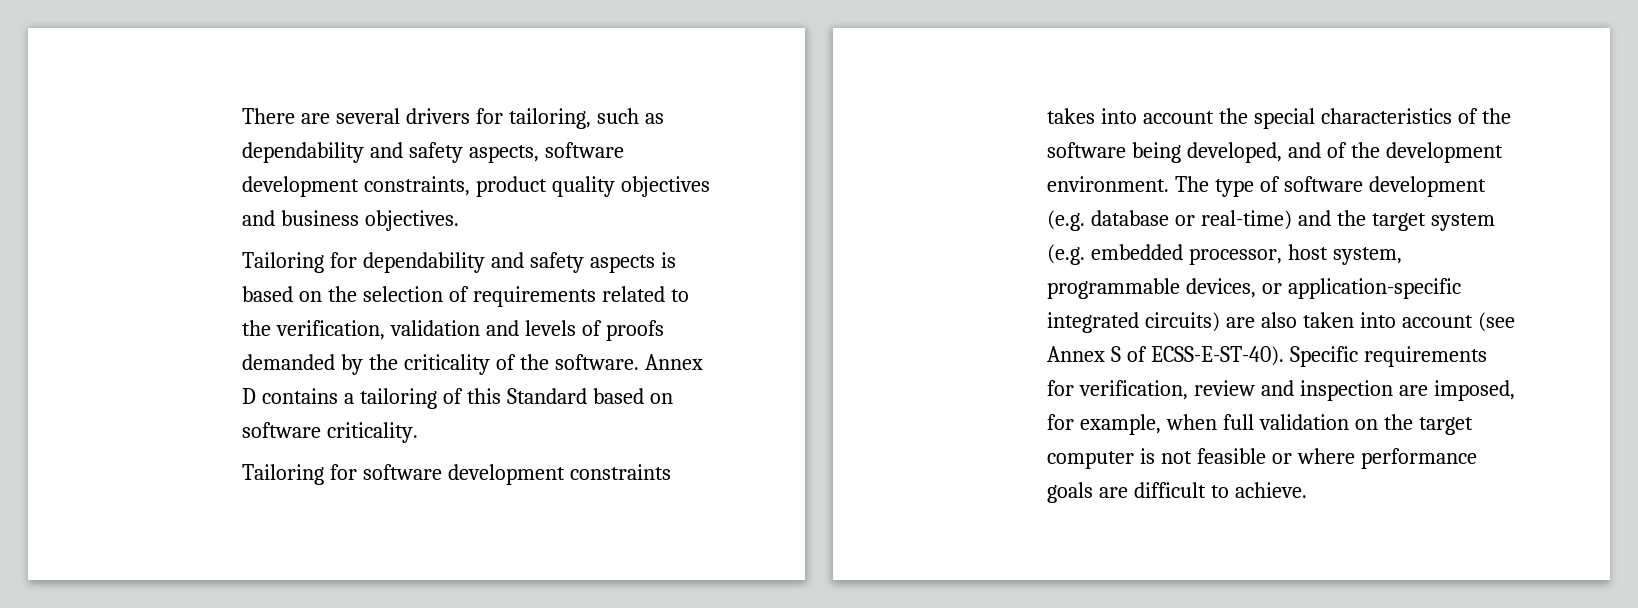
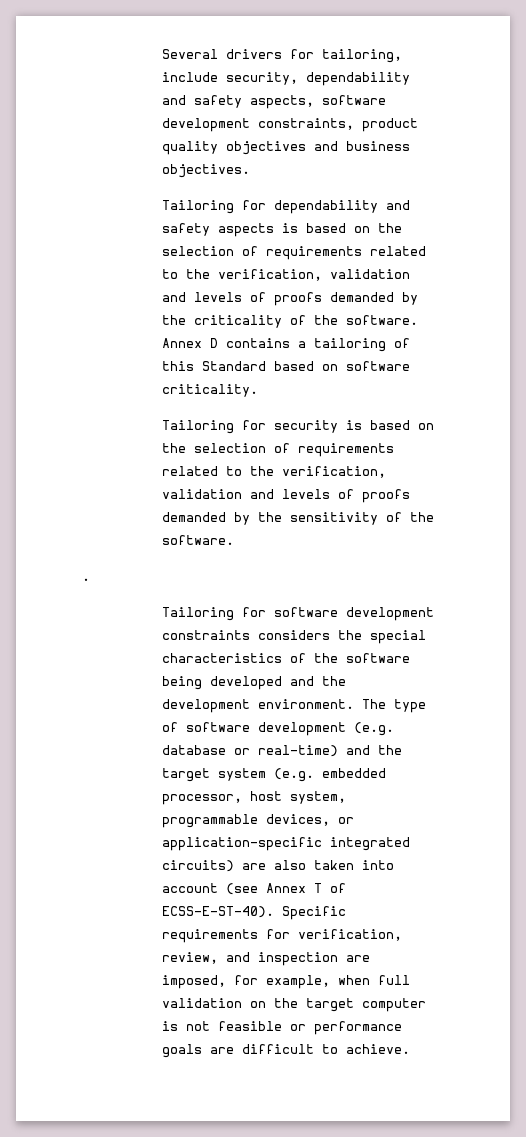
[242,108,401,124] There are several -> [162,49,219,59] Several
[596,108,664,124] such as -> [162,72,299,85] include security,
(419, 432) none -> [162,420,435,434] [162,443,395,457] [162,466,387,478] [162,489,411,503] [162,512,435,525] [162,535,235,545] [82,578,90,581] // Tailoring for security is based on the selection of requirements related to the verification, validation and levels of proofs demanded by the sensitivity of the software. // .
[1047,108,1215,124] takes into account -> [258,630,331,640] considers
[1187,142,1347,163] developed, and of -> [210,676,315,690] developed and
[1111,346,1122,362] S -> [314,883,323,893] T
[1194,380,1256,396] review -> [162,952,219,964] review,
[1296,448,1355,464] where -> (307, 1027) none

